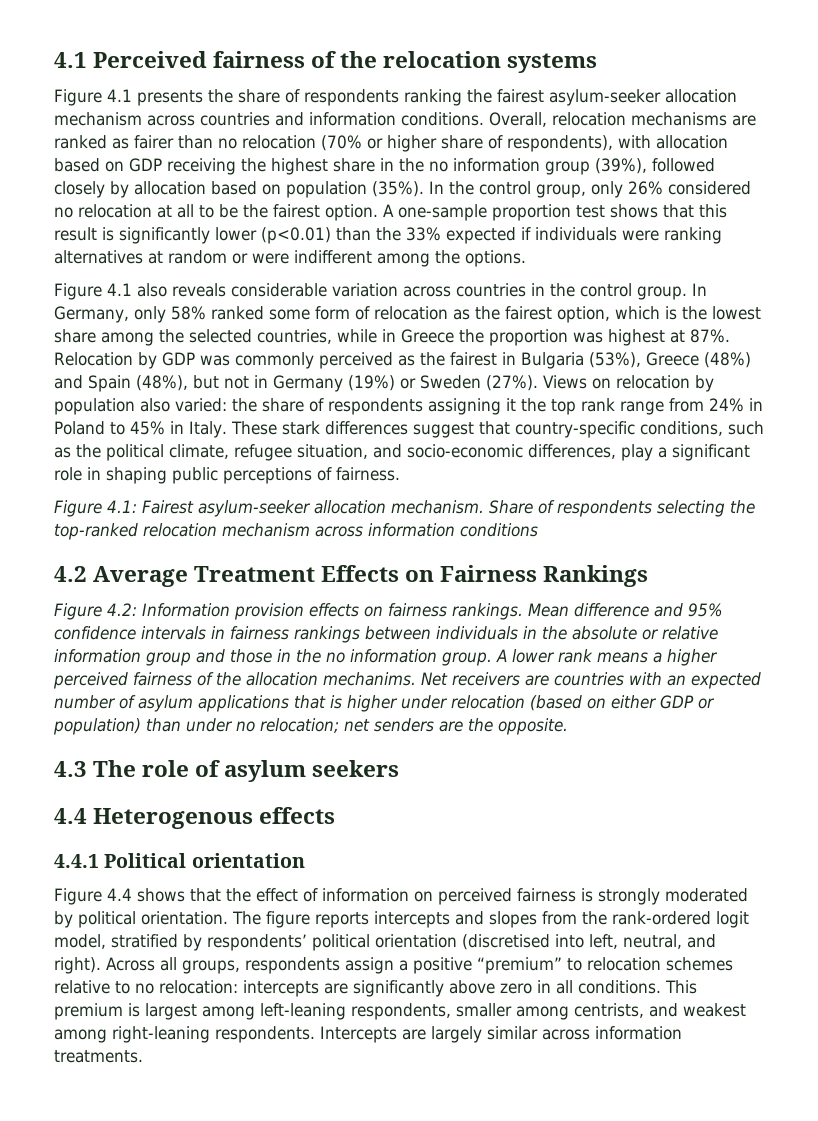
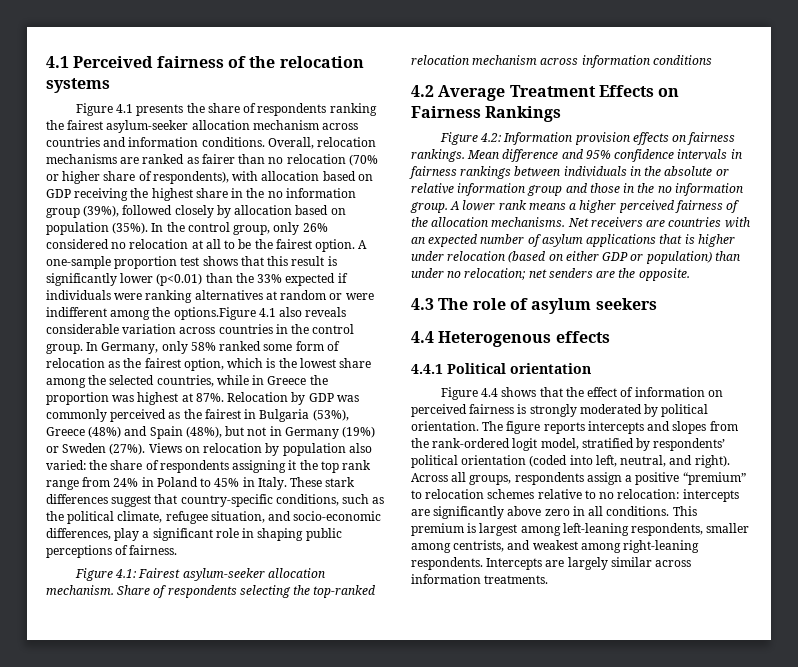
[465,250,526,267] [54,283,102,300] options. // Figure -> [173,307,256,320] options.Figure
[323,672,416,686] mechanims. -> [491,217,566,227] mechanisms.
[462,934,550,950] (discretised -> [529,455,568,467] (coded

